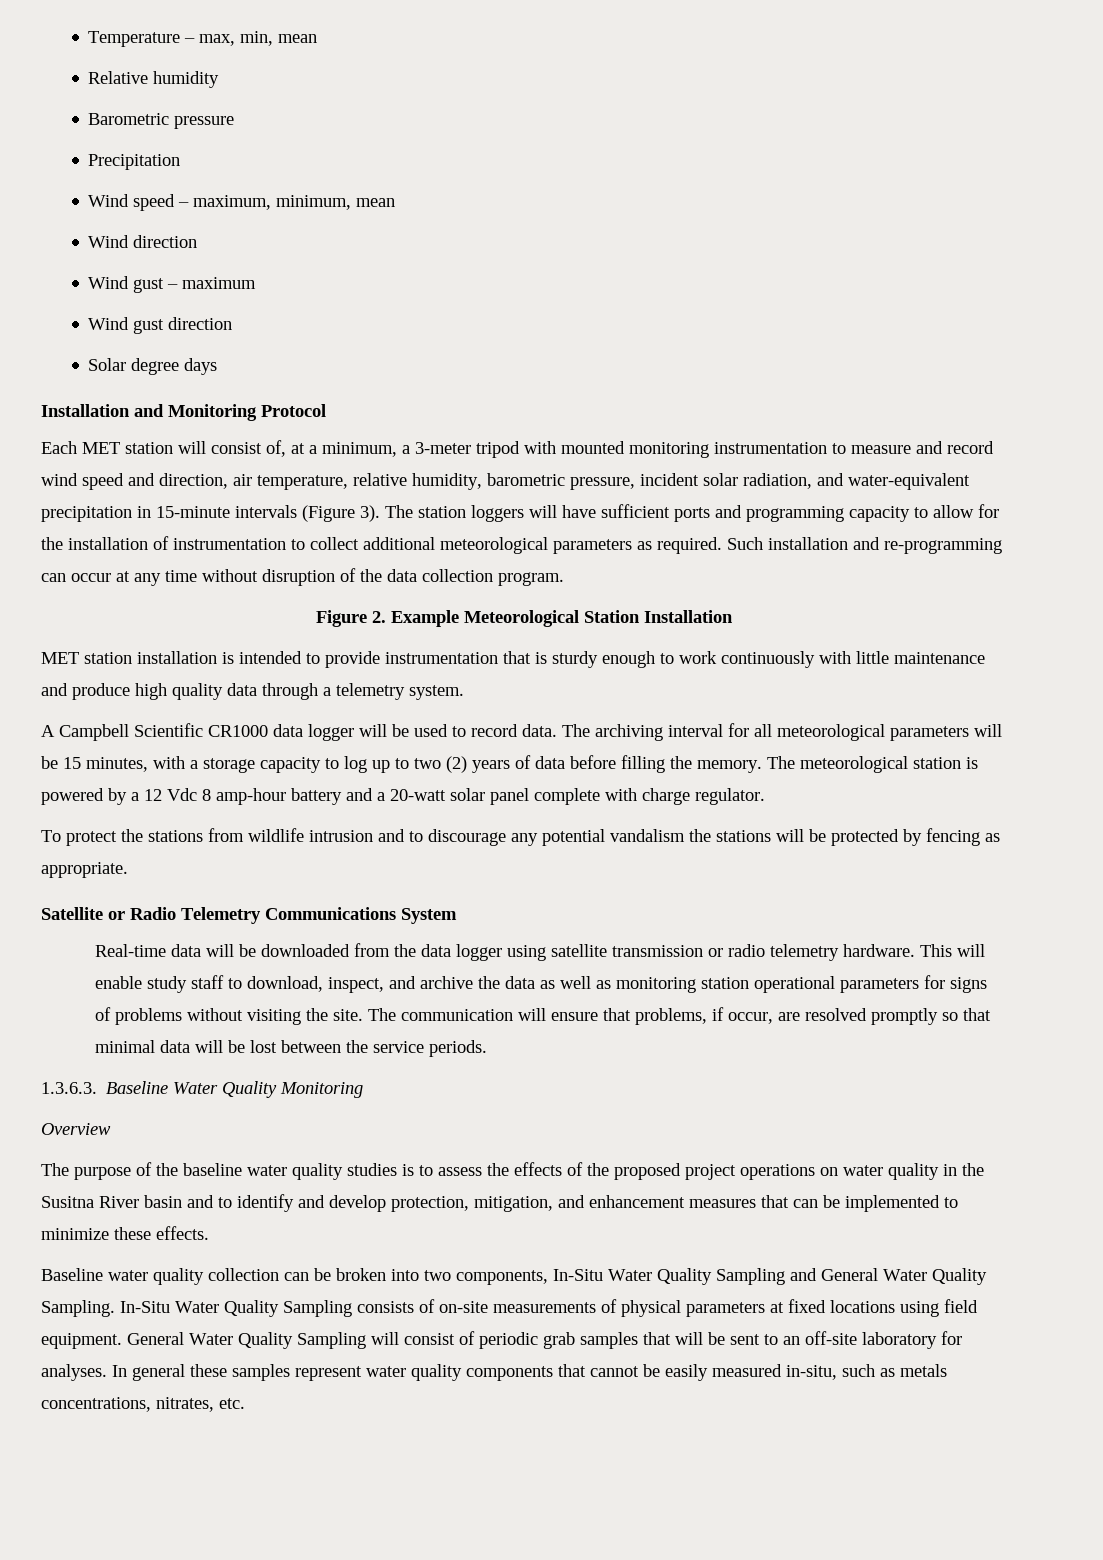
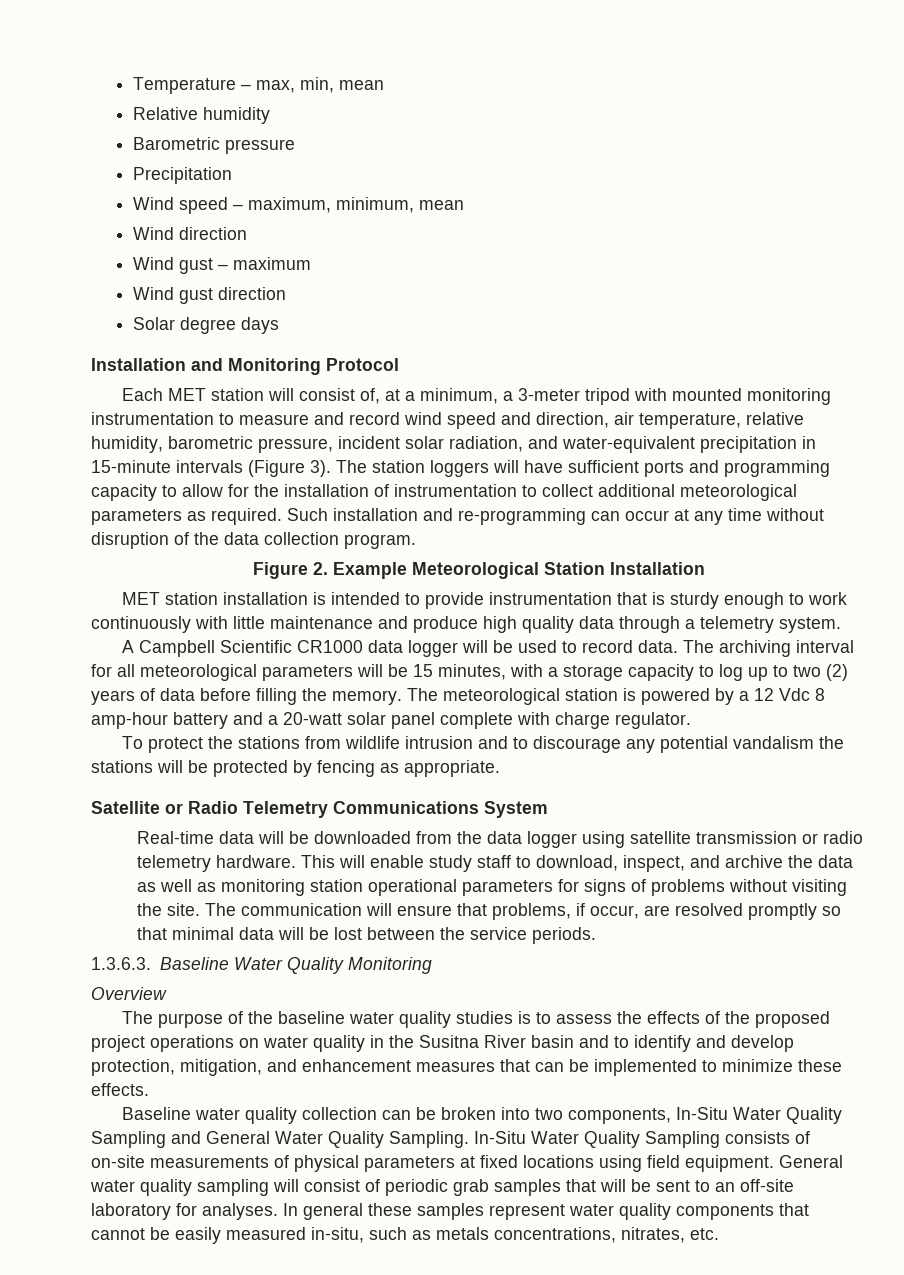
[189,1332,366,1349] Water Quality Sampling -> [90,1179,269,1196] water quality sampling

